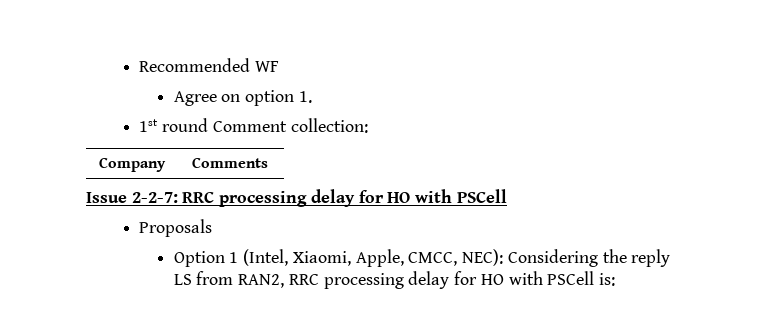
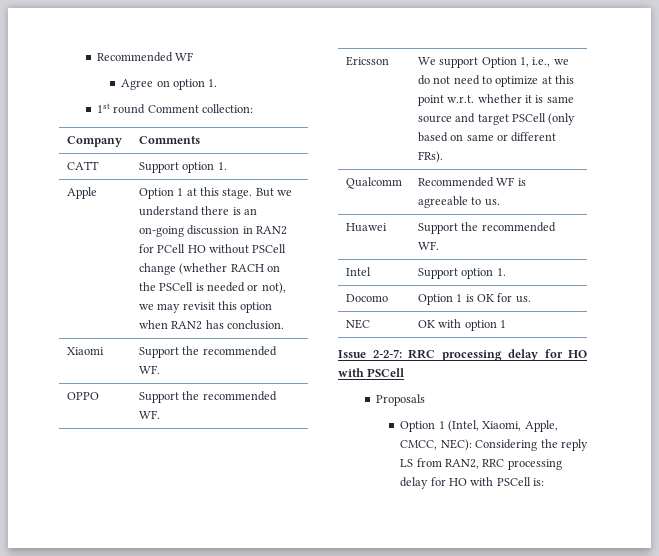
(269, 162) none -> [66,161,99,170] [138,162,227,173] [66,187,97,199] [138,187,293,199] [138,206,258,216] [138,225,288,237] [138,244,287,254] [138,263,281,275] [138,282,286,294] [138,301,273,313] [138,320,285,330] [66,347,104,355] [138,346,277,358] [138,365,160,374] [66,392,99,400] [138,391,277,403] [138,410,160,419] [345,56,389,66] [417,57,569,68] [417,75,575,87] [417,94,574,106] [417,113,576,125] [417,132,557,142] [417,151,443,163] [345,177,402,189] [417,177,526,187] [417,196,500,208] [345,223,387,232] [417,222,556,234] [417,241,439,250] [345,267,371,276] [417,268,506,279] [345,294,388,302] [417,293,531,305] [345,319,370,329] [417,319,507,331] // CATT | Support option 1. // Apple | Option 1 at this stage. But we understand there is an on-going discussion in RAN2 for PCell HO without PSCell change (whether RACH on the PSCell is needed or not), we may revisit this option when RAN2 has conclusion. // Xiaomi | Support the recommended WF. // OPPO | Support the recommended WF. // Ericsson | We support Option 1, i.e., we do not need to optimize at this point w.r.t. whether it is same source and target PSCell (only based on same or different FRs). // Qualcomm | Recommended WF is agreeable to us. // Huawei | Support the recommended WF. // Intel | Support option 1. // Docomo | Option 1 is OK for us. // NEC | OK with option 1

